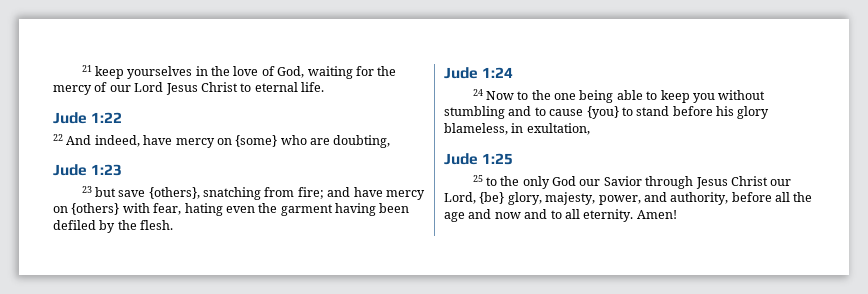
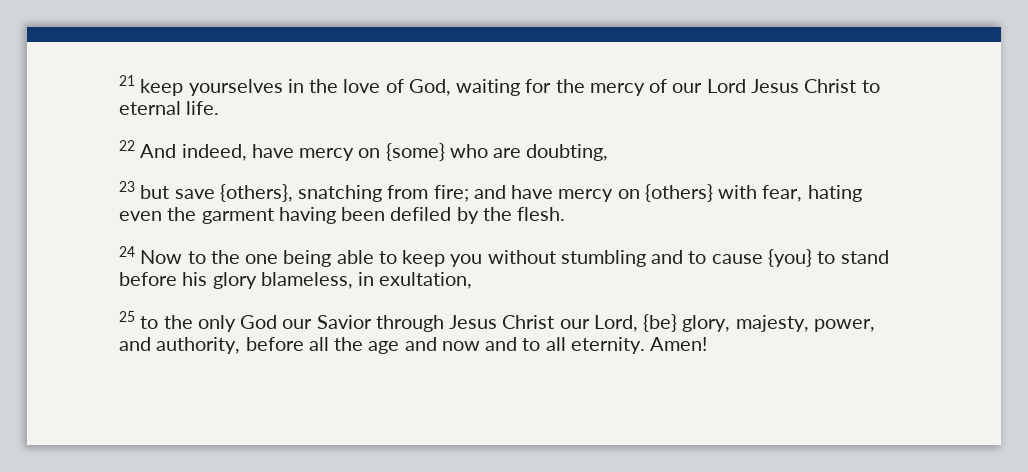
[53,112,123,124] // Jude 1:22 -> (220, 108) none
[53,164,123,176] // Jude 1:23 -> (609, 152) none
[444,67,514,79] // Jude 1:24 -> (566, 214) none
[444,153,514,165] // Jude 1:25 -> (473, 280) none

